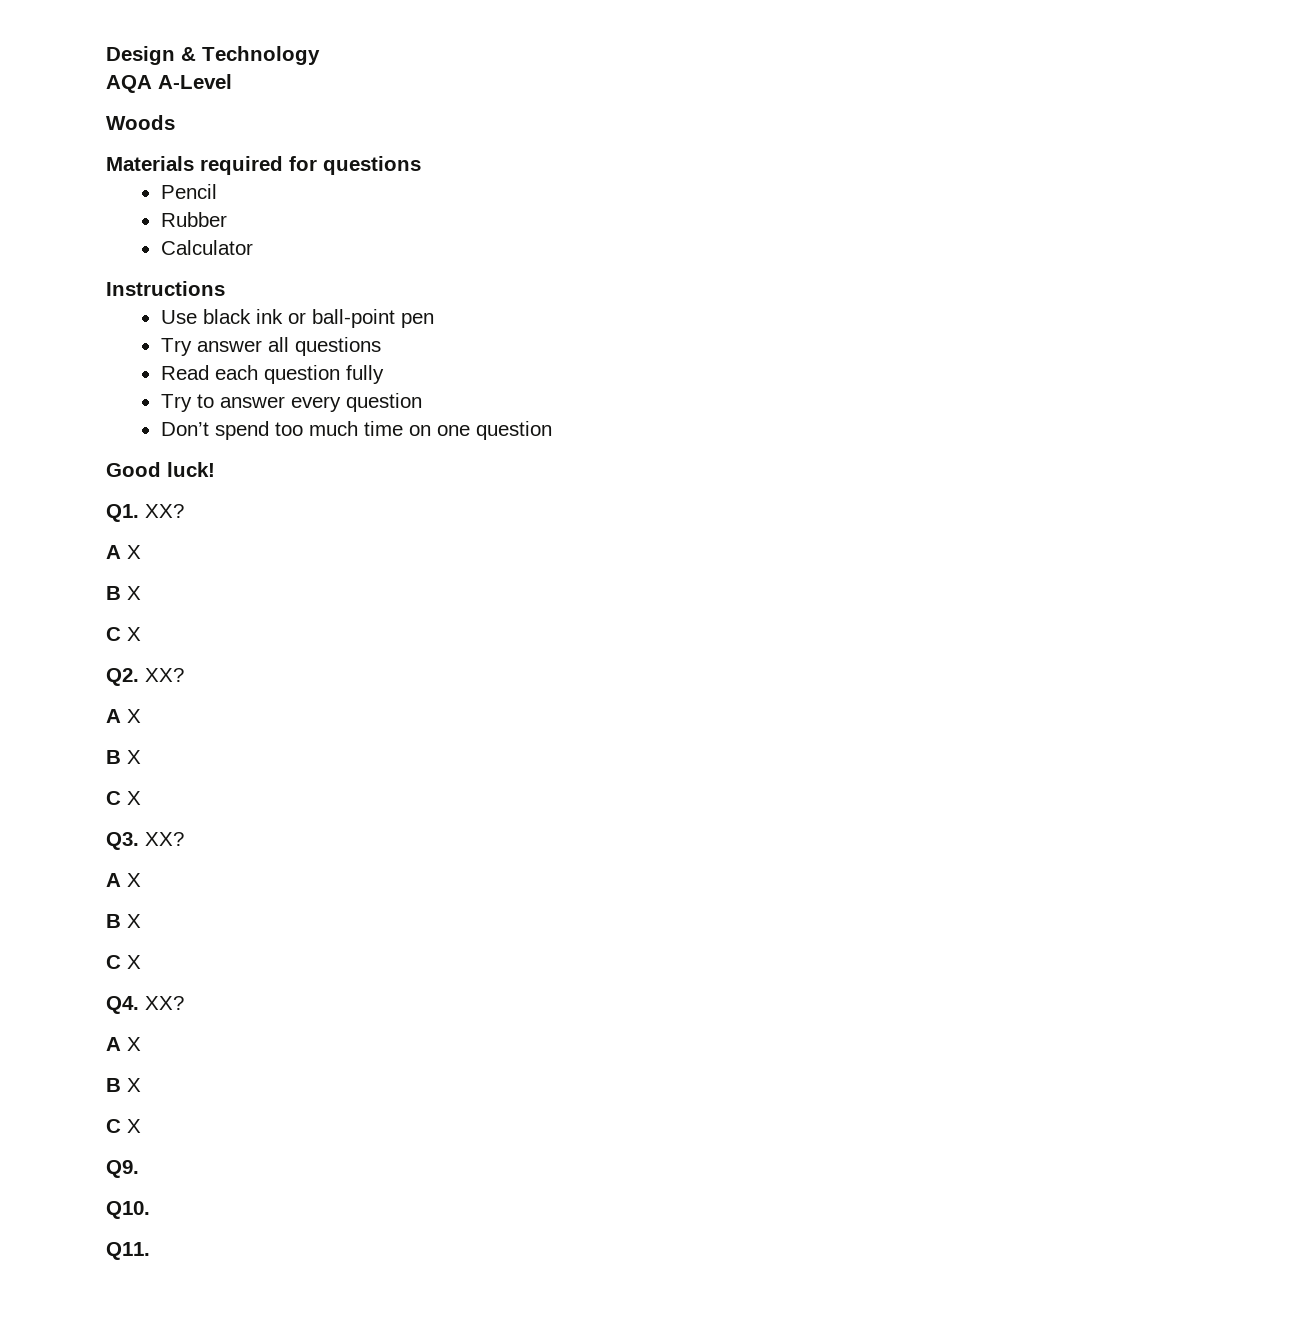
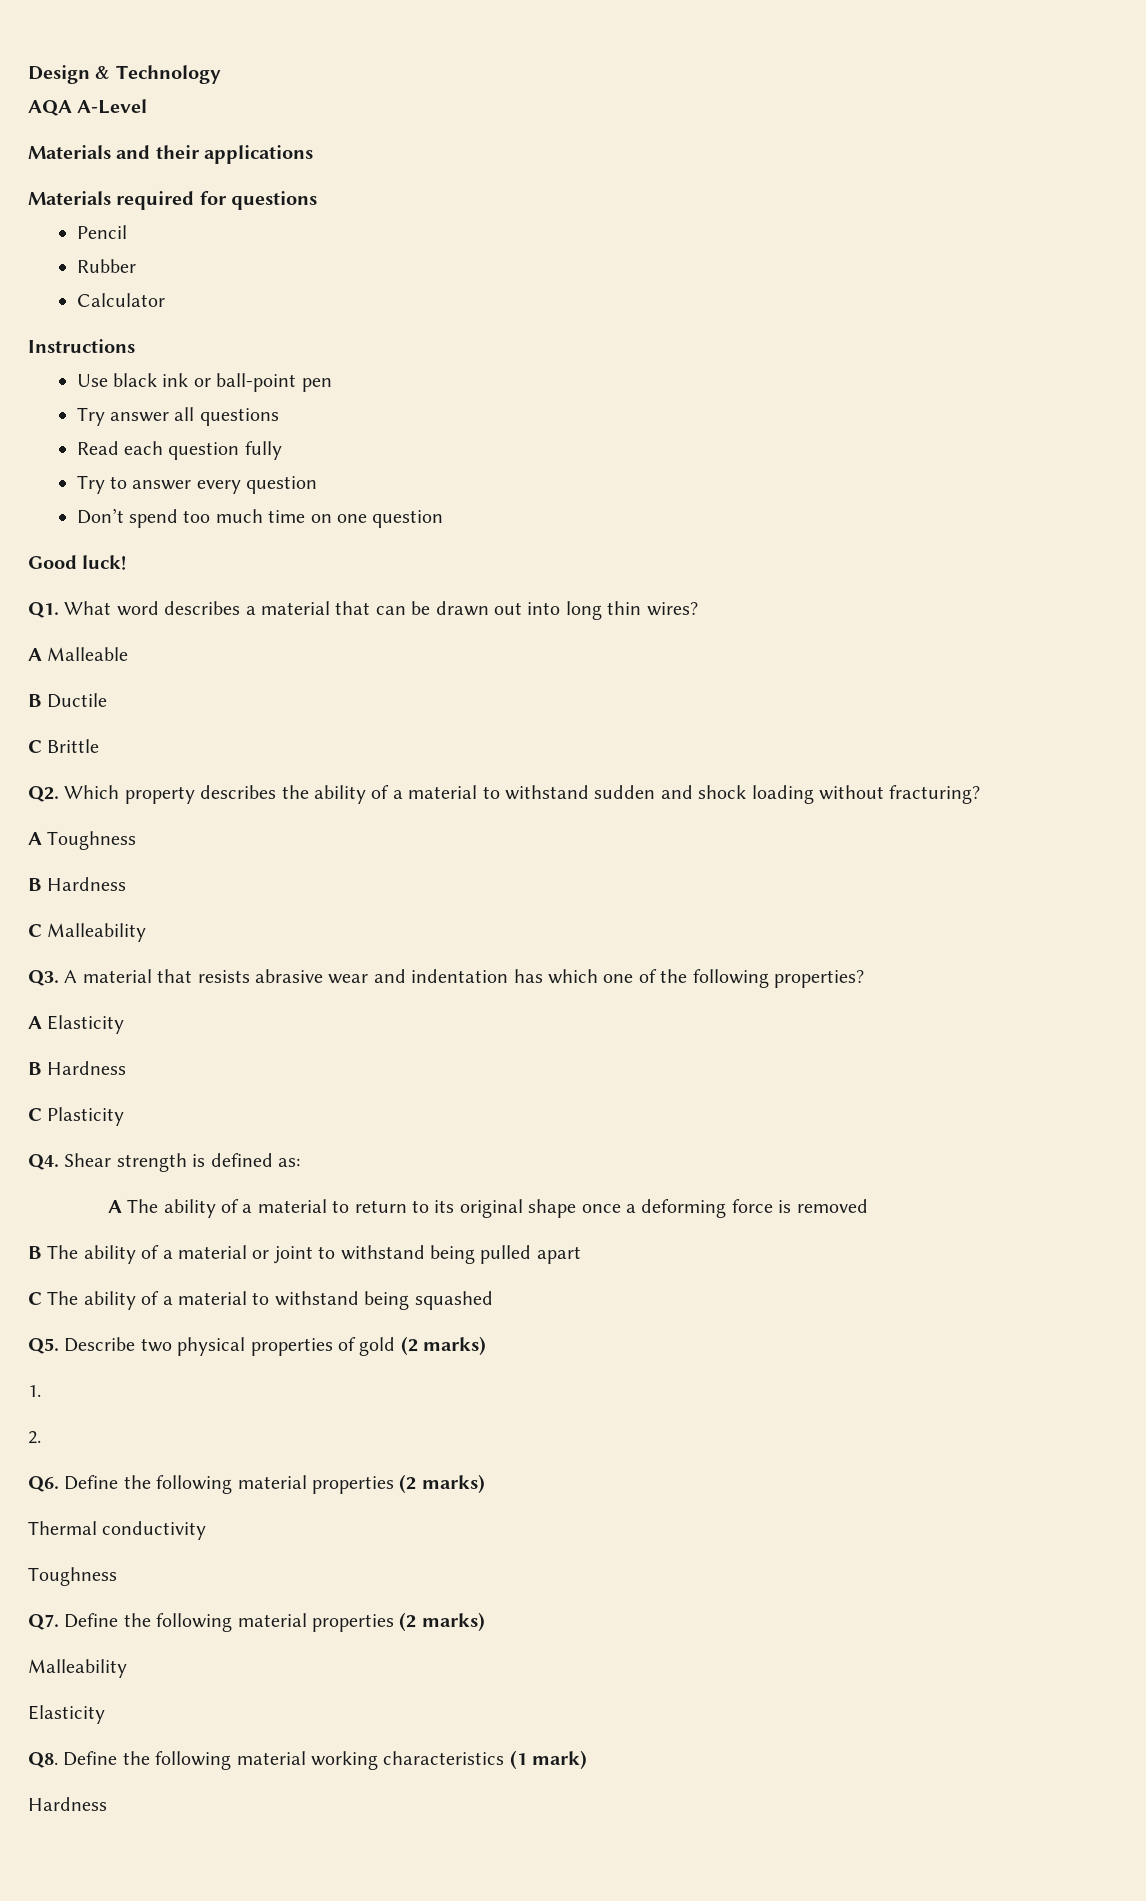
[106,115,175,130] Woods -> [28,145,314,164] Materials and their applications
[145,504,184,518] [106,545,141,559] [106,586,141,600] [106,627,141,641] XX? // A X // B X // C X -> [64,601,698,620] [28,647,129,661] [28,693,108,708] [28,739,100,753] What word describes a material that can be drawn out into long thin wires? // A Malleable // B Ductile // C Brittle
[145,668,184,682] [106,709,141,723] [106,750,141,764] [106,791,141,805] XX? // A X // B X // C X -> [64,785,981,804] [28,831,137,850] [28,877,127,891] [28,923,147,942] Which property describes the ability of a material to withstand sudden and shock loading without fracturing? // A Toughness // B Hardness // C Malleability
[145,832,184,846] [106,873,141,887] [106,914,141,928] [106,955,141,969] XX? // A X // B X // C X -> [64,969,864,988] [28,1015,125,1034] [28,1061,127,1075] [28,1107,125,1126] A material that resists abrasive wear and indentation has which one of the following properties? // A Elasticity // B Hardness // C Plasticity
[145,996,184,1010] [106,1037,141,1051] [106,1078,141,1092] [106,1119,141,1133] [106,1160,139,1178] [106,1201,150,1219] [106,1242,150,1260] XX? // A X // B X // C X // Q9. // Q10. // Q11. -> [64,1153,300,1172] [107,1199,868,1218] [28,1245,581,1264] [28,1291,493,1310] [28,1336,487,1356] [28,1385,41,1397] [28,1431,41,1444] [28,1474,485,1494] [28,1521,207,1540] [28,1567,117,1586] [28,1612,485,1632] [28,1659,127,1678] [28,1705,105,1724] [28,1750,588,1770] [28,1797,107,1811] Shear strength is defined as: // A The ability of a material to return to its original shape once a deforming force is removed // B The ability of a material or joint to withstand being pulled apart // C The ability of a material to withstand being squashed // Q5. Describe two physical properties of gold (2 marks) // 1. // 2. // Q6. Define the following material properties (2 marks) // Thermal conductivity // Toughness // Q7. Define the following material properties (2 marks) // Malleability // Elasticity // Q8. Define the following material working characteristics (1 mark) // Hardness

